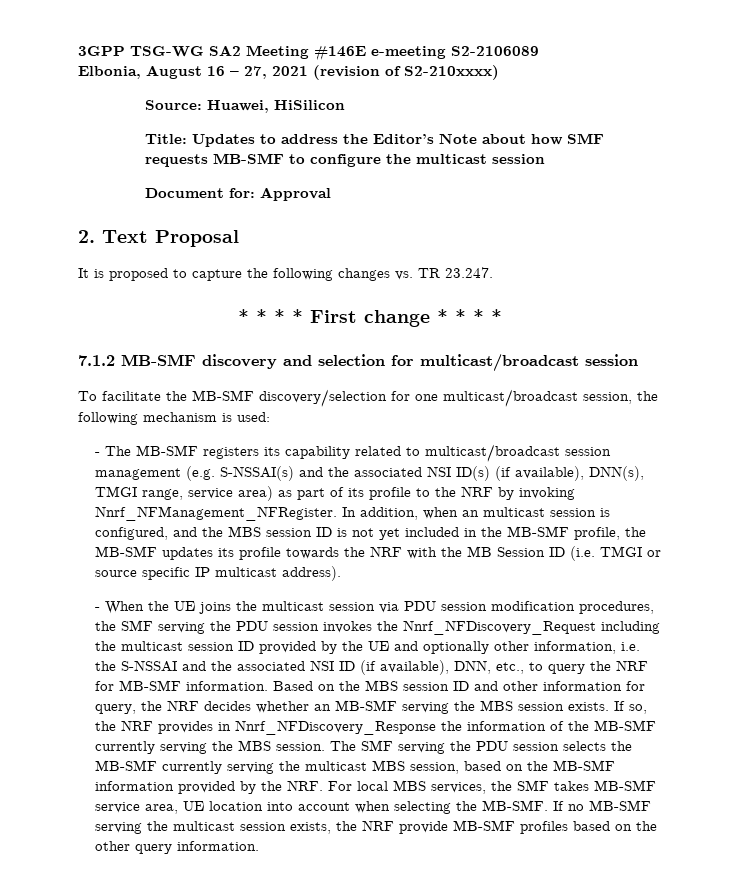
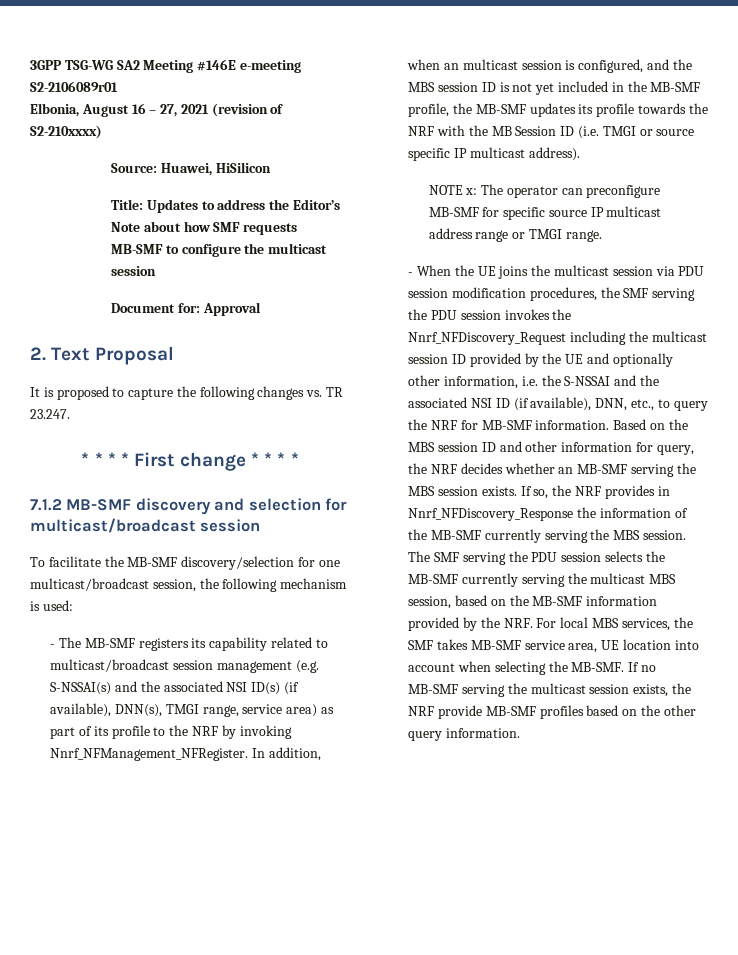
[451,46,539,56] S2-2106089 -> [30,81,118,92] S2-2106089r01
(341, 573) none -> [428,184,661,198] [428,206,662,220] [428,228,602,242] // NOTE x: The operator can preconfigure MB-SMF for specific source IP multicast address range or TMGI range.

